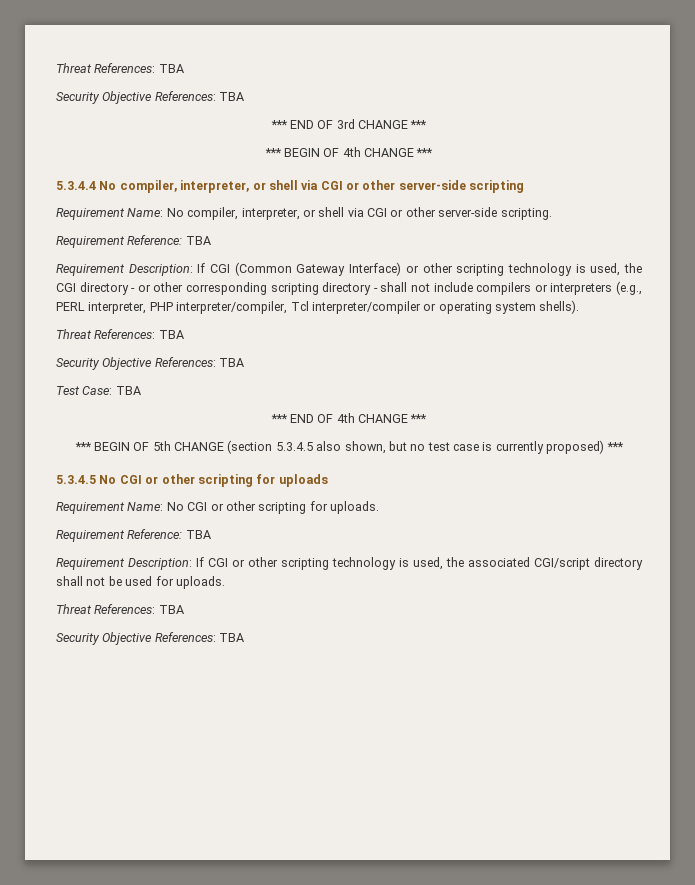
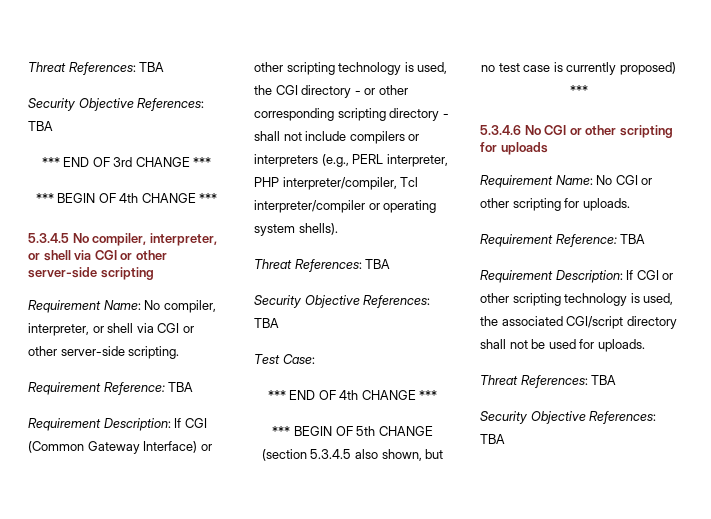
[56,181,96,190] 5.3.4.4 -> [28,233,69,243] 5.3.4.5
[115,386,141,395] TBA -> (315, 359) none
[56,475,96,484] 5.3.4.5 -> [480,125,521,135] 5.3.4.6

